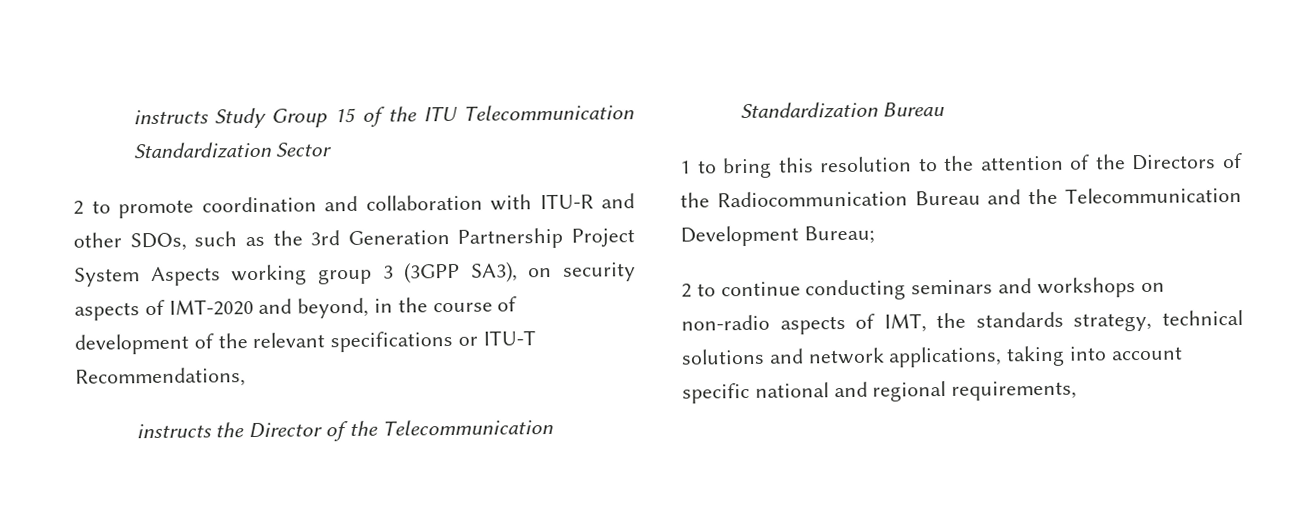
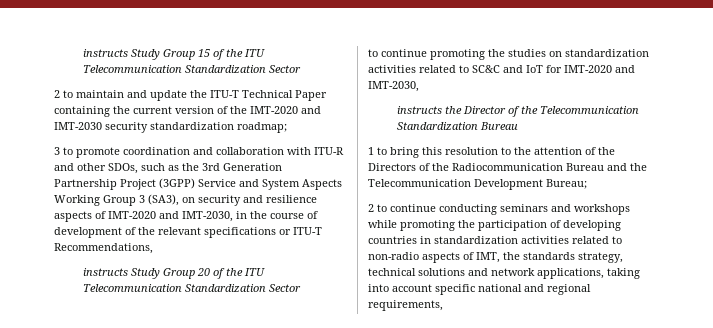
(111, 207) none -> [76,90,327,101] [54,106,321,117] [54,122,287,133] [54,147,73,155] maintain and update the ITU-T Technical Paper containing the current version of the IMT-2020 and IMT-2030 security standardization roadmap; // 3 to
[74,261,636,287] System Aspects working group 3 (3GPP SA3), on security -> [159,178,342,190] [54,194,317,206] (3GPP) Service and System Aspects Working Group 3 (SA3), on security and resilience
[297,297,370,319] beyond, -> [182,211,233,222] IMT-2030,
(246, 377) none -> [83,268,266,279] [83,284,302,292] [368,49,649,60] [368,65,635,73] [368,81,419,92] // instructs Study Group 20 of the ITU Telecommunication Standardization Sector // to continue promoting the studies on standardization activities related to SC&C and IoT for IMT-2020 and IMT-2030,
[1140,282,1165,293] on -> [368,220,621,231] [368,236,622,244] while promoting the participation of developing countries in standardization activities related to

